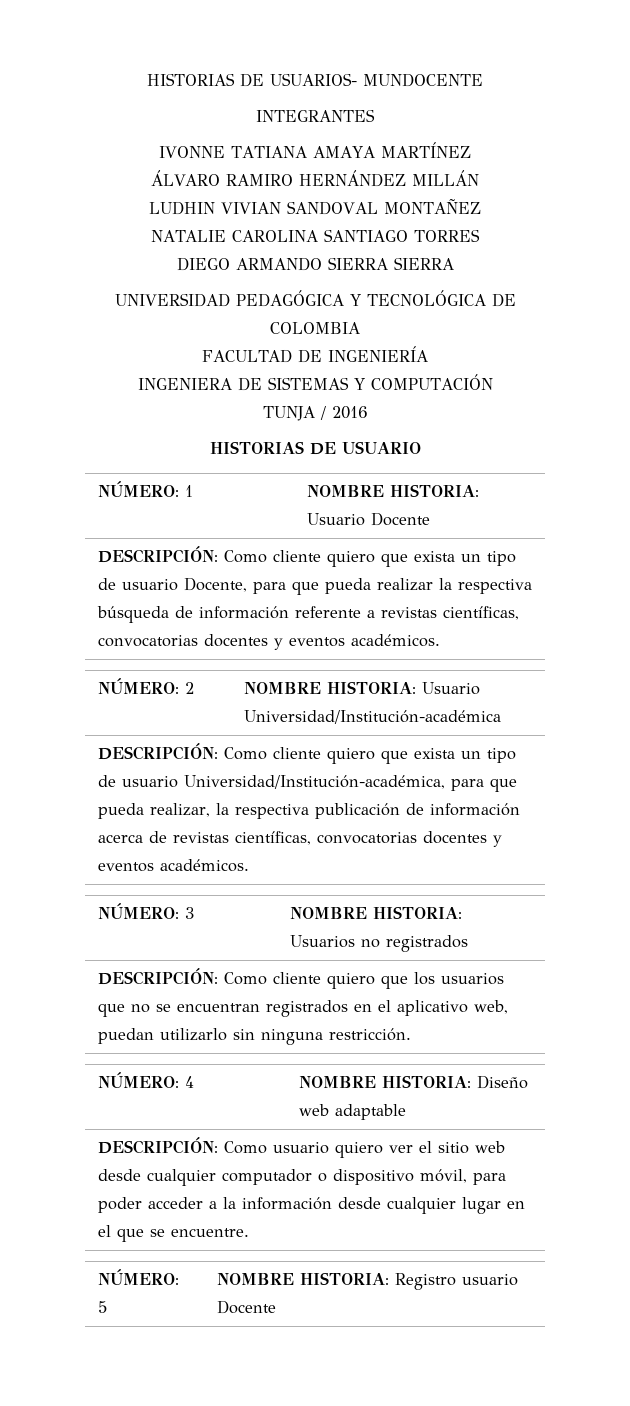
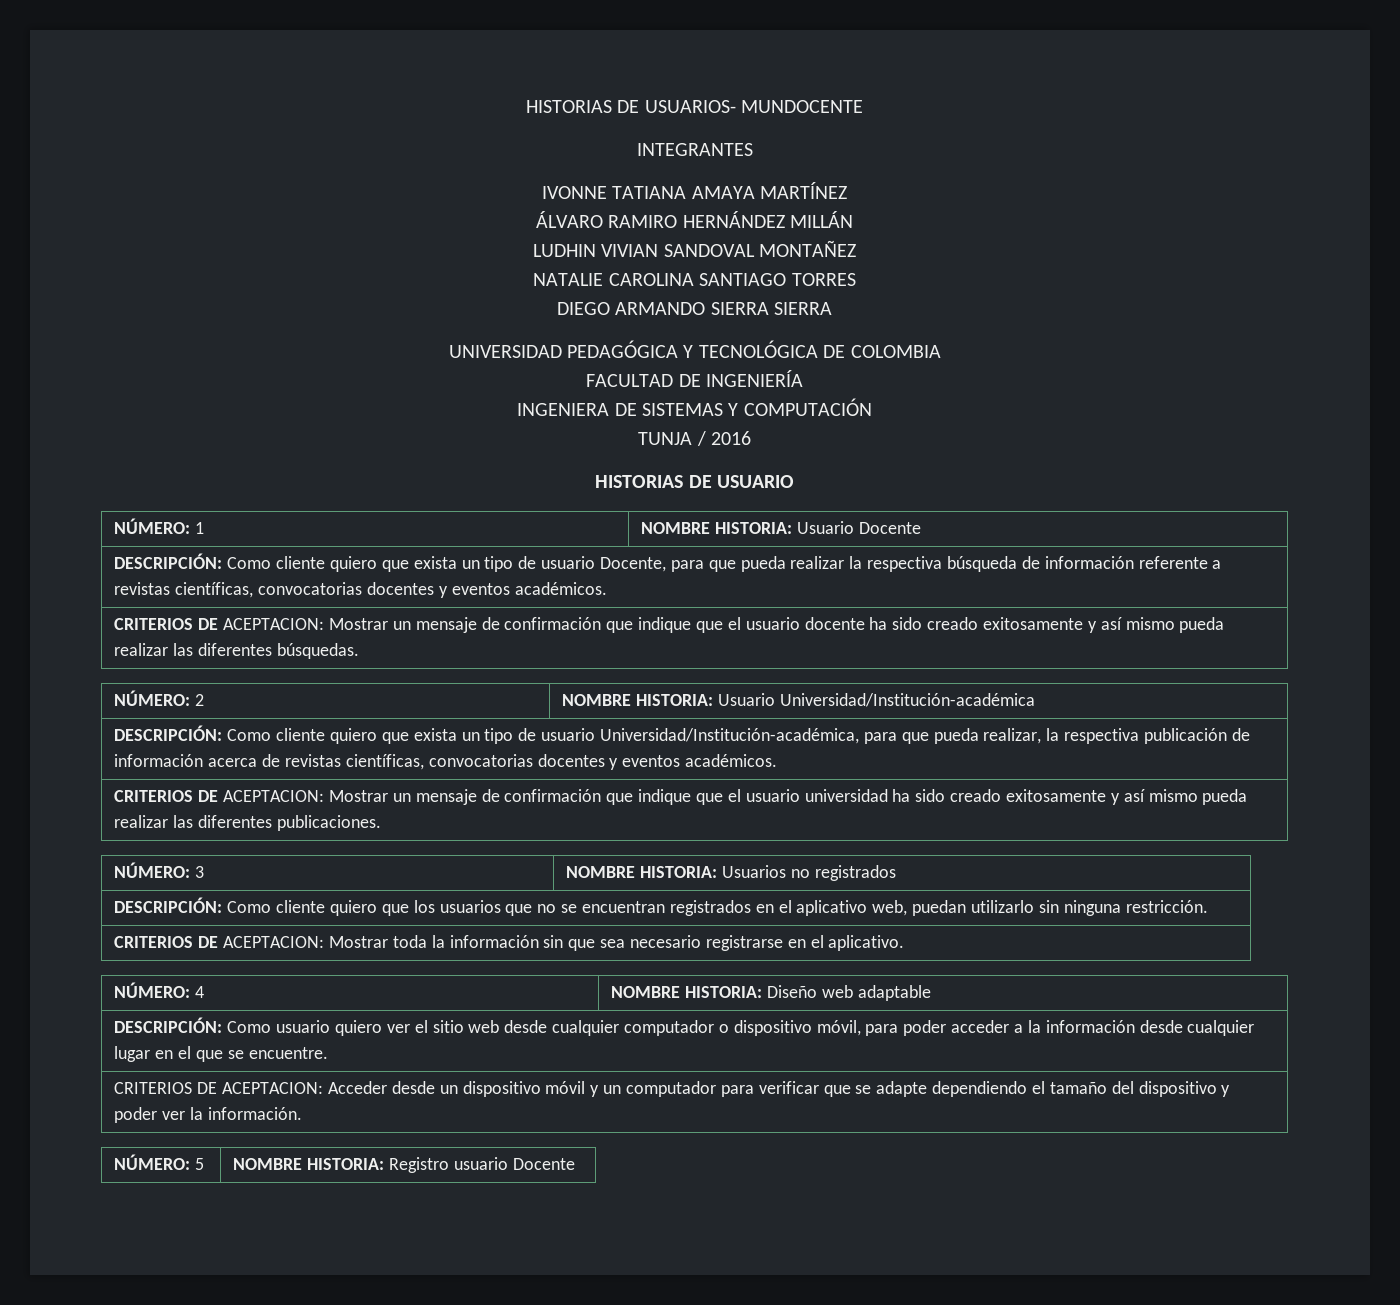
(440, 640) none -> [114,617,1225,633] [114,643,359,659] // CRITERIOS DE ACEPTACION: Mostrar un mensaje de confirmación que indique que el usuario docente ha sido creado exitosamente y así mismo pueda realizar las diferentes búsquedas.
(249, 865) none -> [114,789,1248,805] [114,815,381,831] // CRITERIOS DE ACEPTACION: Mostrar un mensaje de confirmación que indique que el usuario universidad ha sido creado exitosamente y así mismo pueda realizar las diferentes publicaciones.
(411, 1034) none -> [114,935,905,951] // CRITERIOS DE ACEPTACION: Mostrar toda la información sin que sea necesario registrarse en el aplicativo.
(249, 1232) none -> [114,1081,1231,1097] [114,1107,302,1123] // CRITERIOS DE ACEPTACION: Acceder desde un dispositivo móvil y un computador para verificar que se adapte dependiendo el tamaño del dispositivo y poder ver la información.

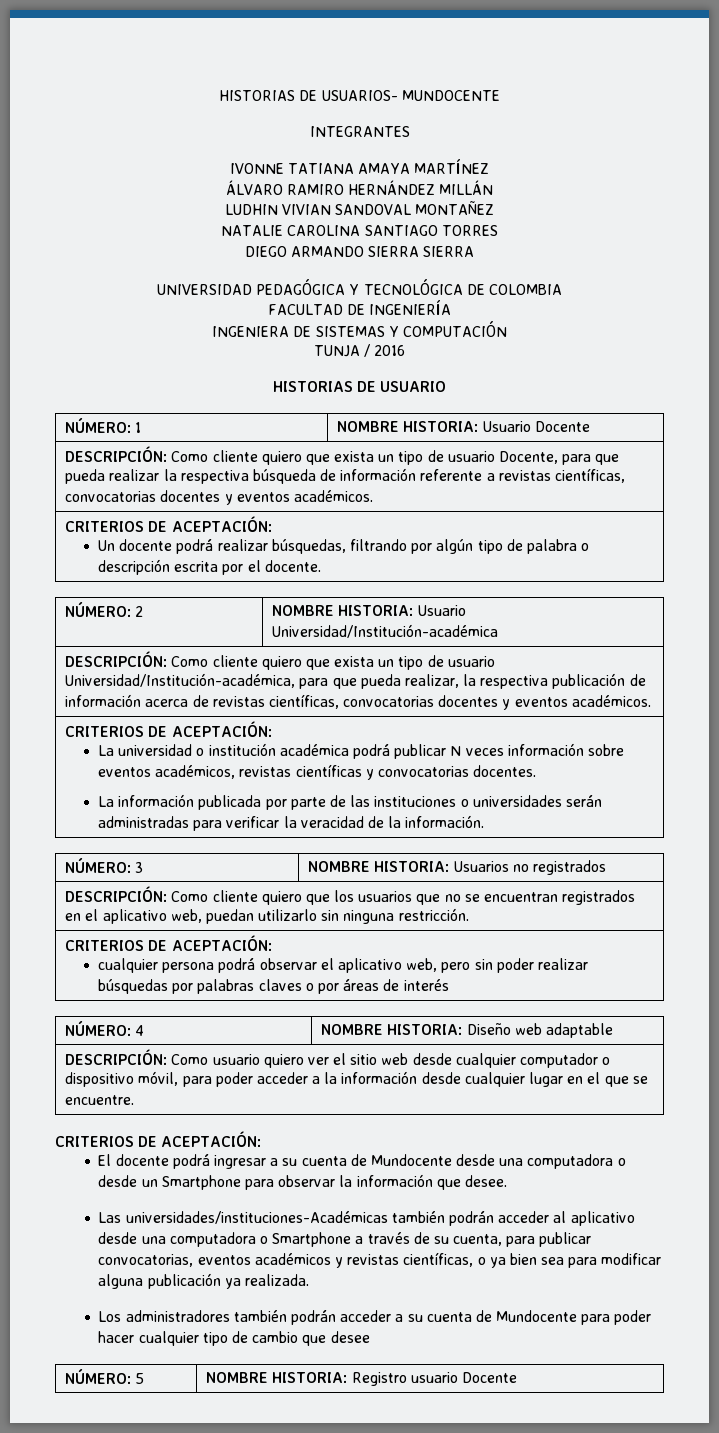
[223,617,1225,633] [114,643,359,659] ACEPTACION: Mostrar un mensaje de confirmación que indique que el usuario docente ha sido creado exitosamente y así mismo pueda realizar las diferentes búsquedas. -> [171,516,272,532] [98,539,590,554] [98,559,321,575] ACEPTACIÓN: // Un docente podrá realizar búsquedas, filtrando por algún tipo de palabra o descripción escrita por el docente.
[223,789,1248,805] [114,815,381,831] ACEPTACION: Mostrar un mensaje de confirmación que indique que el usuario universidad ha sido creado exitosamente y así mismo pueda realizar las diferentes publicaciones. -> [171,721,272,737] [98,743,624,759] [98,764,537,780] [98,794,602,810] [98,815,485,831] ACEPTACIÓN: // La universidad o institución académica podrá publicar N veces información sobre eventos académicos, revistas científicas y convocatorias docentes. // La información publicada por parte de las instituciones o universidades serán administradas para verificar la veracidad de la información.
[223,935,905,951] ACEPTACION: Mostrar toda la información sin que sea necesario registrarse en el aplicativo. -> [171,935,272,951] [98,958,588,973] [98,979,449,994] ACEPTACIÓN: // cualquier persona podrá observar el aplicativo web, pero sin poder realizar búsquedas por palabras claves o por áreas de interés
[114,1081,1231,1097] [114,1107,302,1123] // CRITERIOS DE ACEPTACION: Acceder desde un dispositivo móvil y un computador para verificar que se adapte dependiendo el tamaño del dispositivo y poder ver la información. -> [55,1131,262,1147] [98,1154,626,1169] [98,1174,507,1190] [98,1211,635,1226] [98,1232,592,1247] [98,1252,662,1268] [98,1273,310,1289] [98,1310,652,1325] [98,1331,370,1346] // CRITERIOS DE ACEPTACIÓN: // El docente podrá ingresar a su cuenta de Mundocente desde una computadora o desde un Smartphone para observar la información que desee. // Las universidades/instituciones-Académicas también podrán acceder al aplicativo desde una computadora o Smartphone a través de su cuenta, para publicar convocatorias, eventos académicos y revistas científicas, o ya bien sea para modificar alguna publicación ya realizada. // Los administradores también podrán acceder a su cuenta de Mundocente para poder hacer cualquier tipo de cambio que desee

